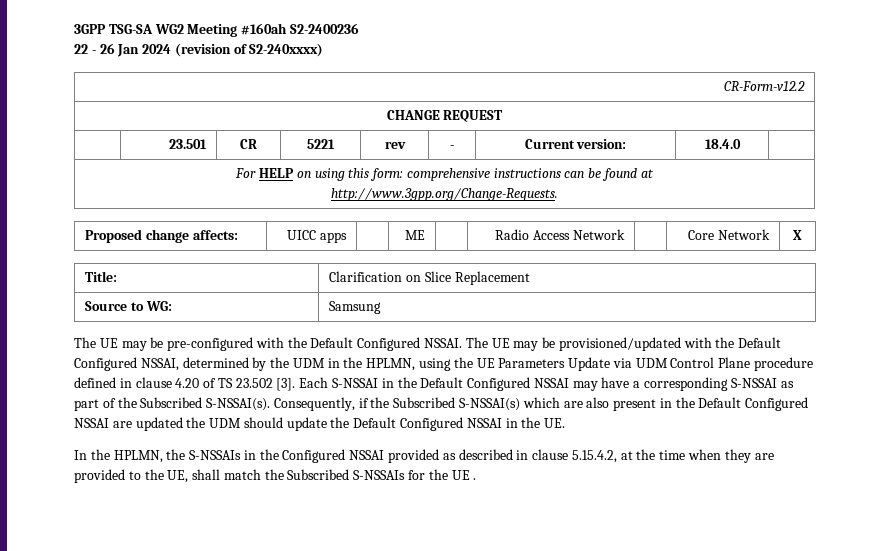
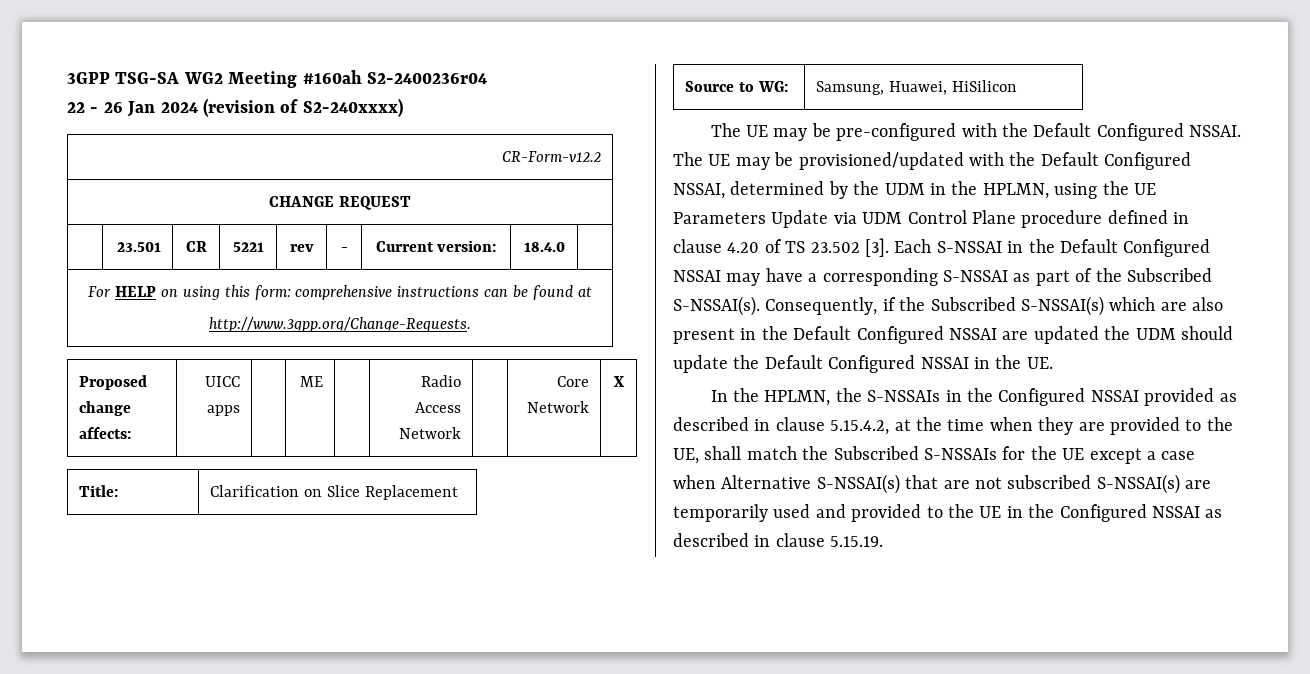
[289,23,359,34] S2-2400236 -> [367,72,487,84] S2-2400236r04
[329,301,382,314] Samsung -> [816,80,1018,95] Samsung, Huawei, HiSilicon
[473,478,477,480] . -> [1089,448,1196,464] [673,474,1212,494] [673,504,1223,522] [673,533,884,547] except a case when Alternative S-NSSAI(s) that are not subscribed S-NSSAI(s) are temporarily used and provided to the UE in the Configured NSSAI as described in clause 5.15.19.

